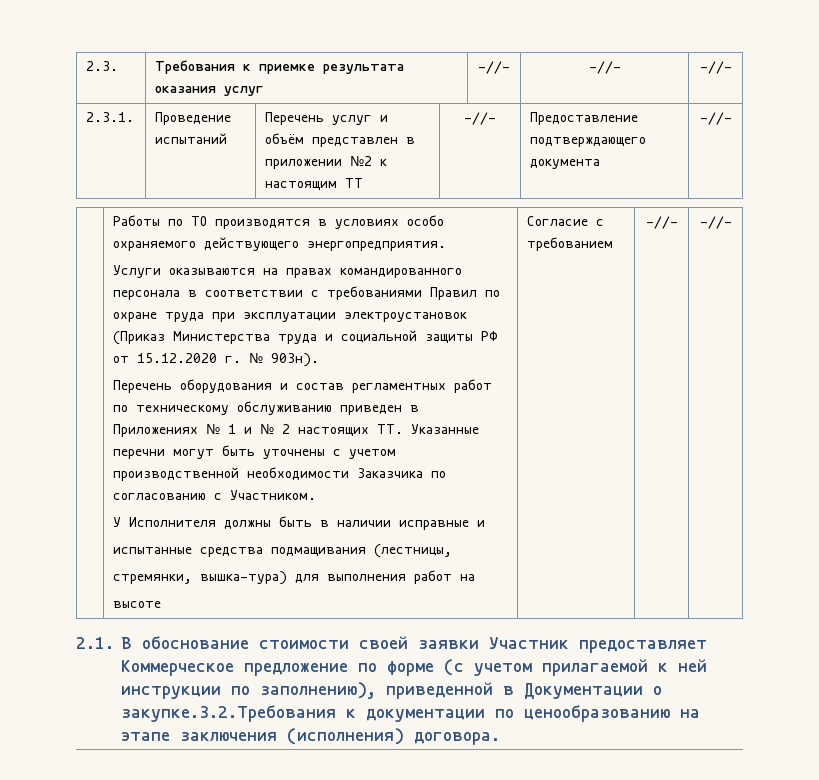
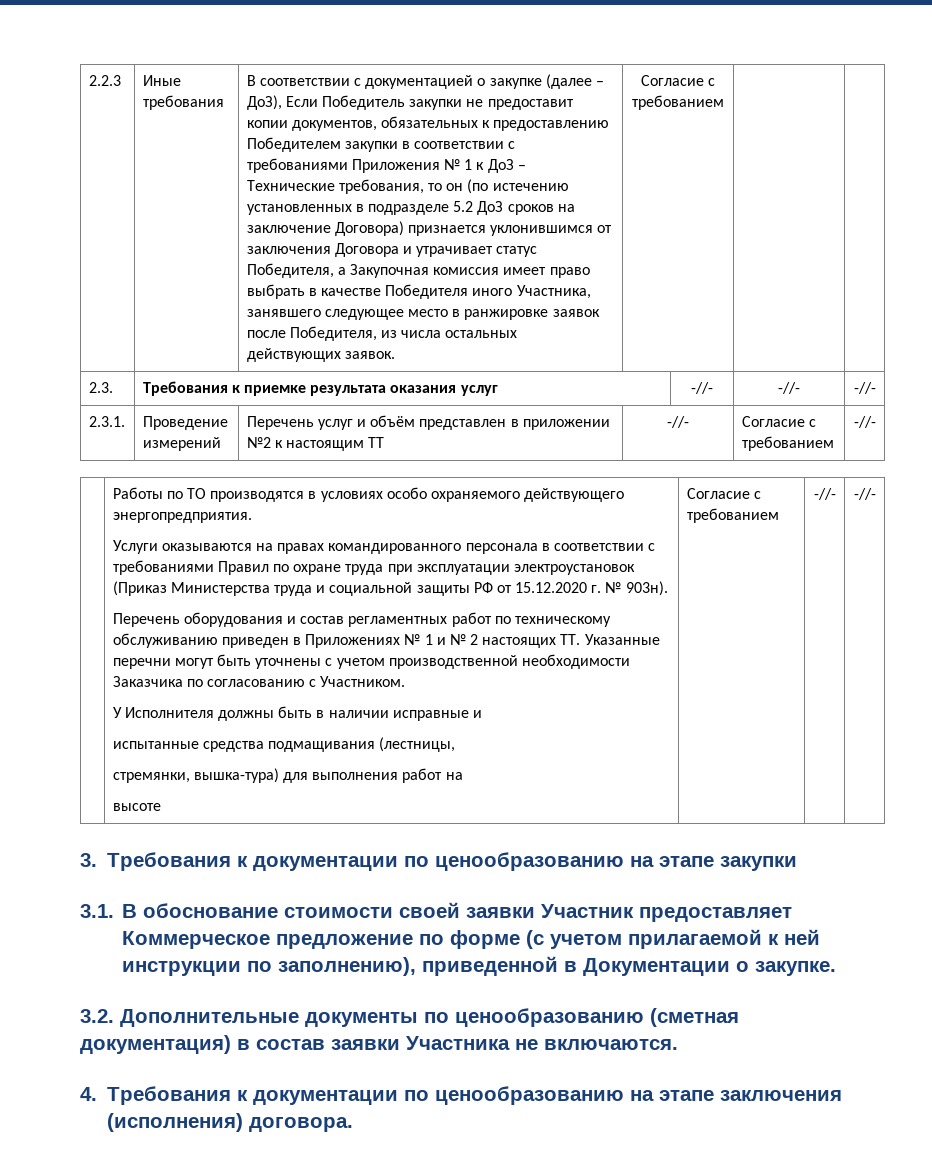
(86, 66) none -> [88,75,121,86] [142,75,181,86] [142,95,224,110] [246,74,604,89] [246,95,574,110] [246,116,610,131] [246,137,516,152] [246,158,526,173] [246,179,569,194] [246,201,575,215] [246,221,613,236] [246,243,538,257] [246,263,590,278] [246,284,591,299] [246,309,600,320] [246,326,518,341] [246,348,395,362] [640,75,716,86] [632,95,725,110] 2.2.3 | Иные требования | В соответствии с документацией о закупке (далее – ДоЗ), Если Победитель закупки не предоставит копии документов, обязательных к предоставлению Победителем закупки в соответствии с требованиями Приложения № 1 к ДоЗ – Технические требования, то он (по истечению установленных в подразделе 5.2 ДоЗ сроков на заключение Договора) признается уклонившимся от заключения Договора и утрачивает статус Победителя, а Закупочная комиссия имеет право выбрать в качестве Победителя иного Участника, занявшего следующее место в ранжировке заявок после Победителя, из числа остальных действующих заявок. | Согласие с требованием | | //
[155,133,228,144] испытаний -> [142,437,221,451] измерений
[530,112,639,125] [530,137,647,147] [530,159,601,169] Предоставление подтверждающего документа -> [741,416,816,427] [741,436,834,451] Согласие с требованием
[76,637,114,649] 2.1. -> [80,852,797,871] [80,904,114,918] 3. Требования к документации по ценообразованию на этапе закупки // 3.1.
[121,705,336,722] закупке.3.2.Требования -> [754,961,836,976] [80,1008,739,1027] [80,1035,678,1054] [80,1086,231,1105] закупке. // 3.2. Дополнительные документы по ценообразованию (сметная документация) в состав заявки Участника не включаются. // 4. Требования

